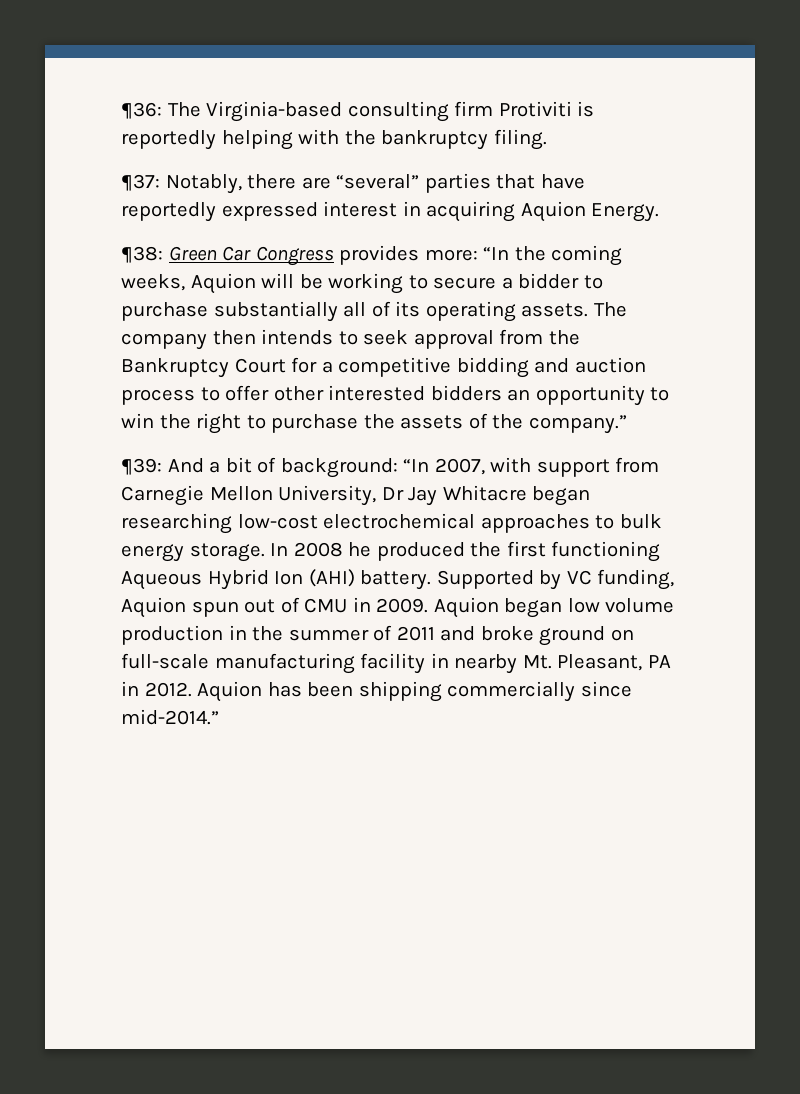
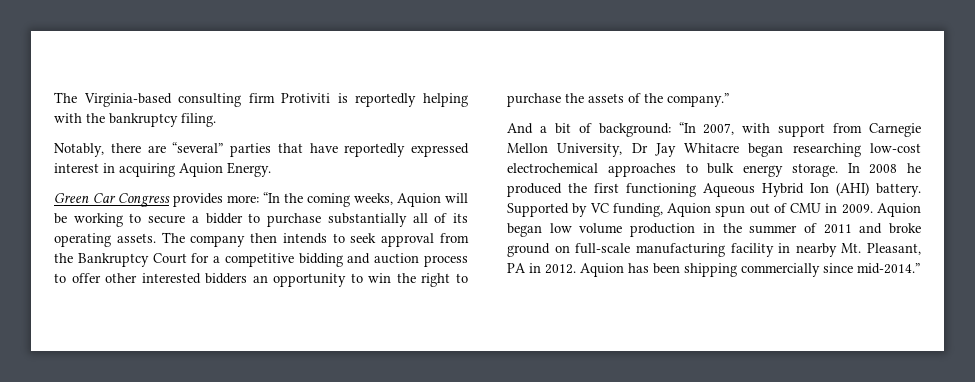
[121,102,162,119] ¶36: -> (54, 97) none
[121,174,160,191] ¶37: -> (216, 120) none
[121,246,163,263] ¶38: -> (271, 169) none
[121,458,162,475] ¶39: -> (729, 100) none

